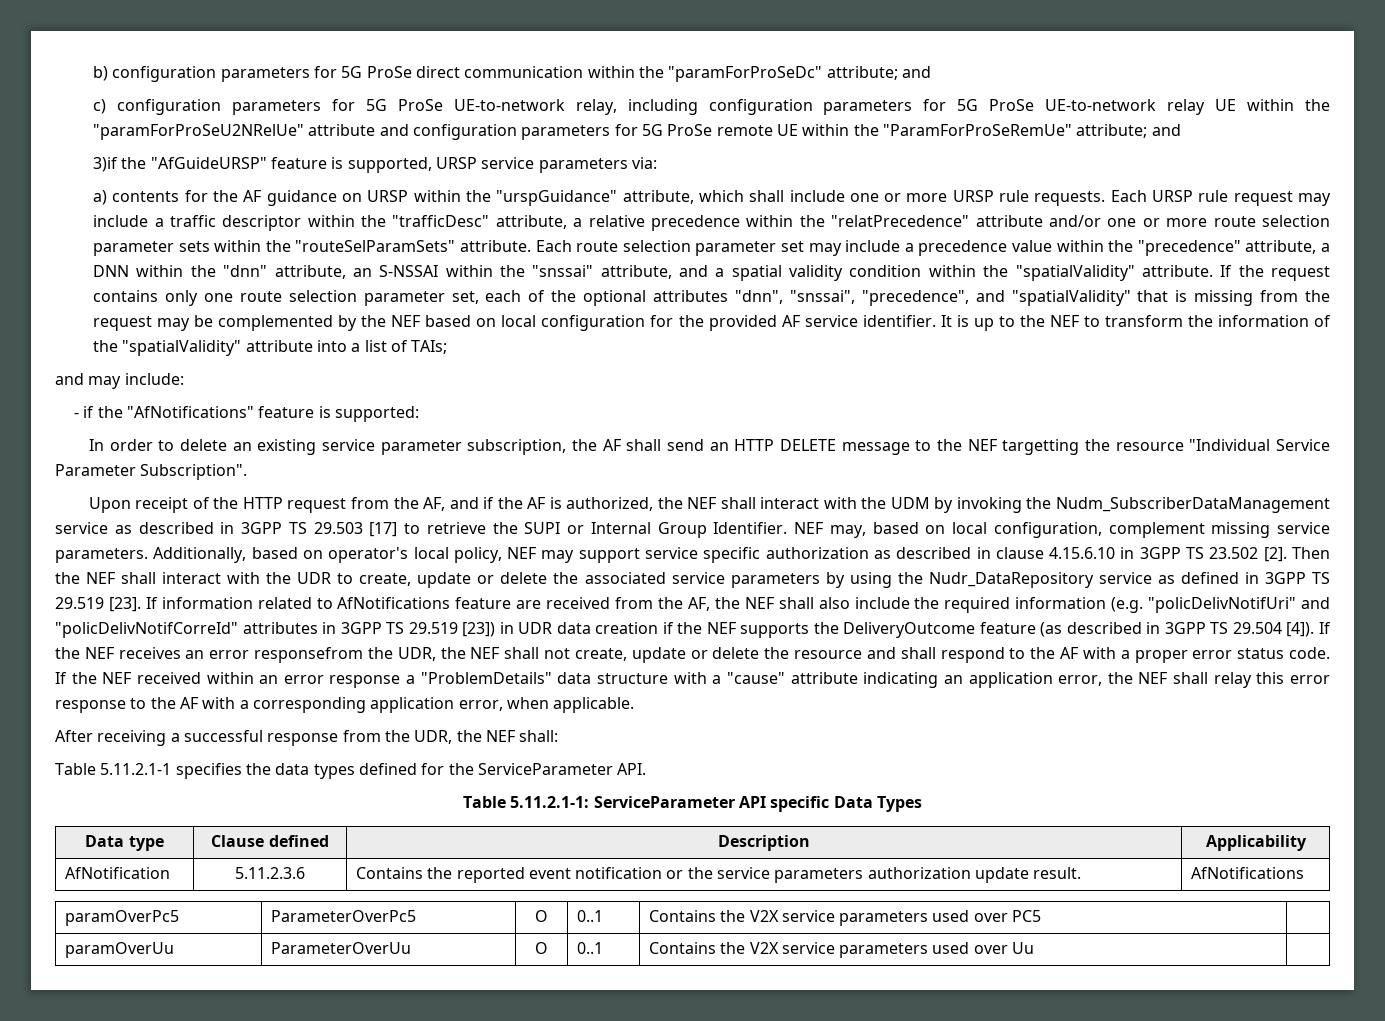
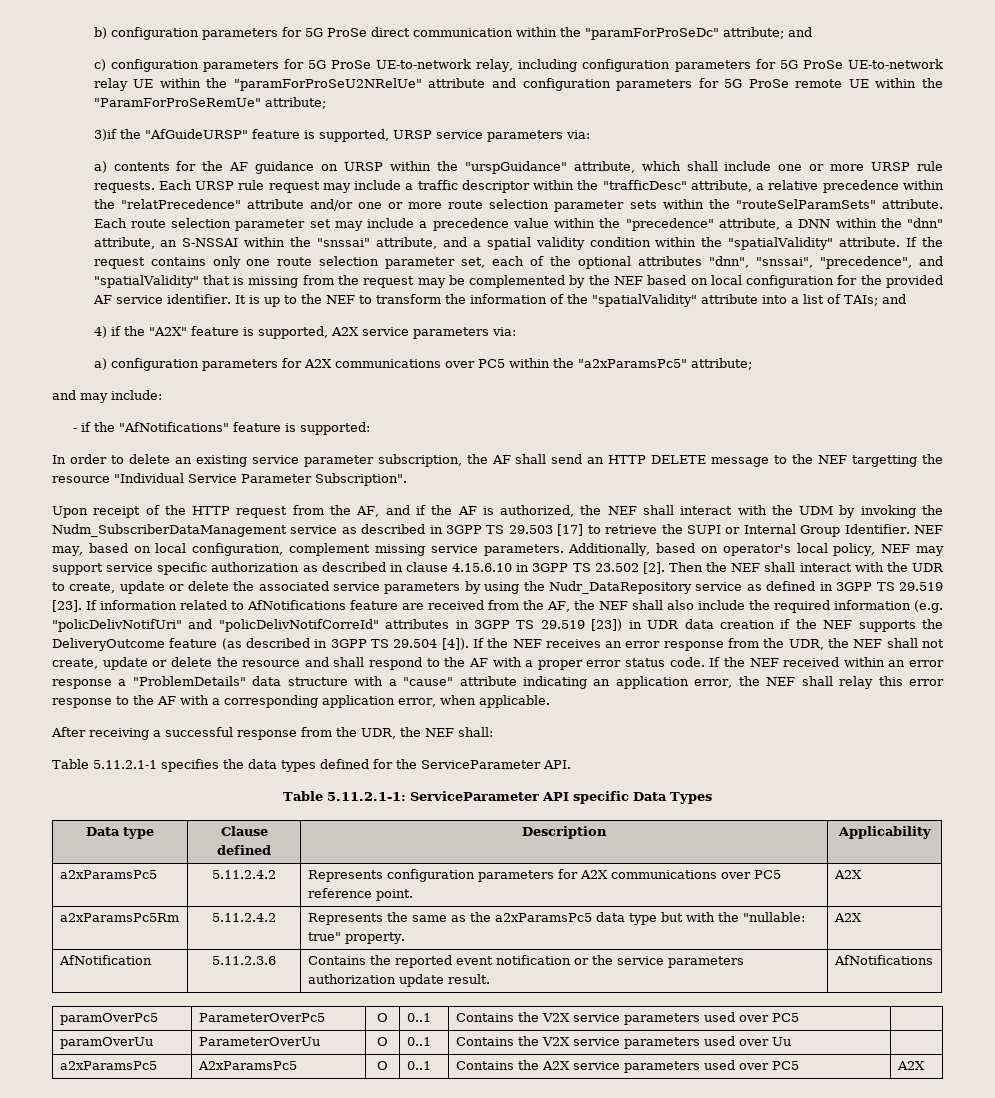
[1151,124,1181,136] and -> (326, 103) none
(448, 347) none -> [881,294,906,304] [93,326,516,339] [93,358,752,371] and // 4) if the "A2X" feature is supported, A2X service parameters via: // a) configuration parameters for A2X communications over PC5 within the "a2xParamsPc5" attribute;
[254,647,364,663] responsefrom -> [663,638,760,651] response from
(1307, 843) none -> [59,870,157,879] [212,870,276,879] [307,869,781,882] [307,888,413,901] [833,870,862,879] [59,913,179,922] [212,913,276,922] [307,912,805,925] [307,932,405,944] [833,913,862,922] // a2xParamsPc5 | 5.11.2.4.2 | Represents configuration parameters for A2X communications over PC5 reference point. | A2X // a2xParamsPc5Rm | 5.11.2.4.2 | Represents the same as the a2xParamsPc5 data type but with the "nullable: true" property. | A2X
(1035, 948) none -> [59,1061,157,1070] [197,1061,297,1070] [377,1061,388,1070] [406,1061,431,1070] [455,1060,799,1073] [896,1061,925,1070] // a2xParamsPc5 | A2xParamsPc5 | O | 0..1 | Contains the A2X service parameters used over PC5 | A2X

